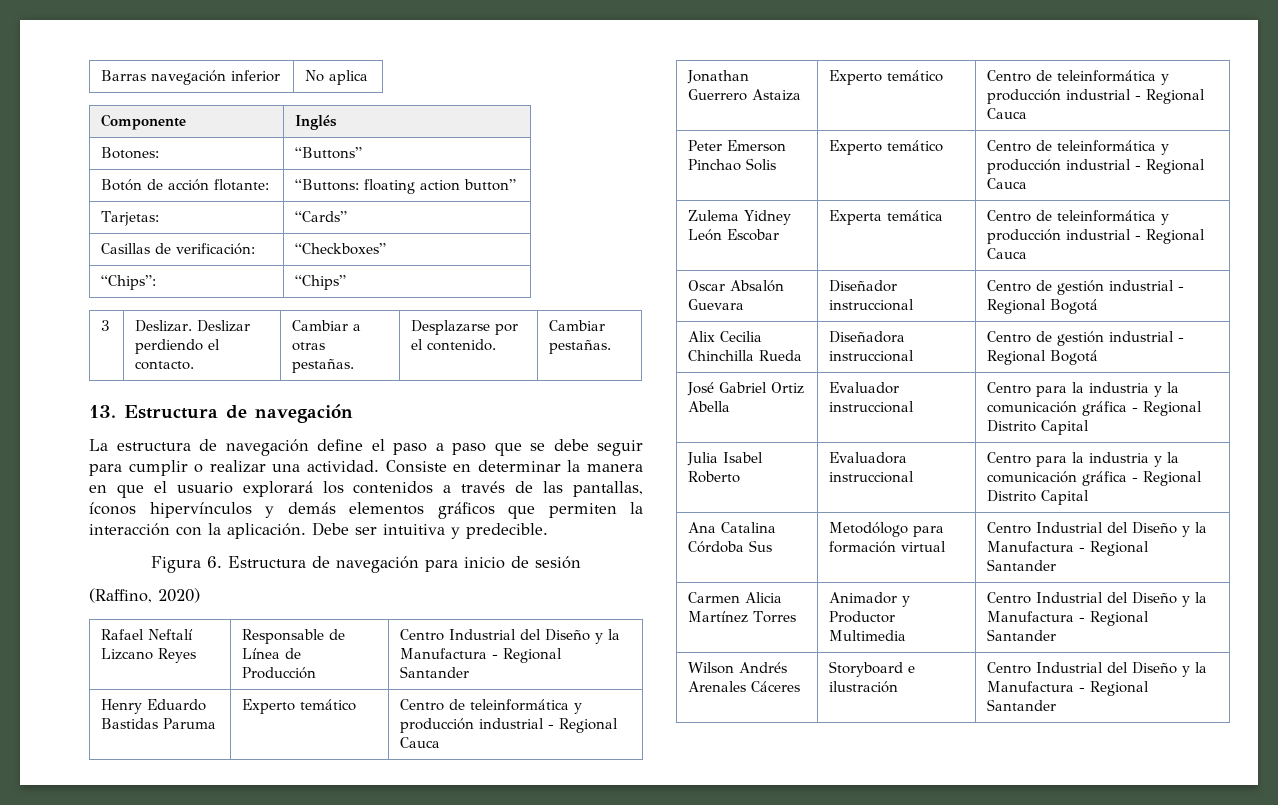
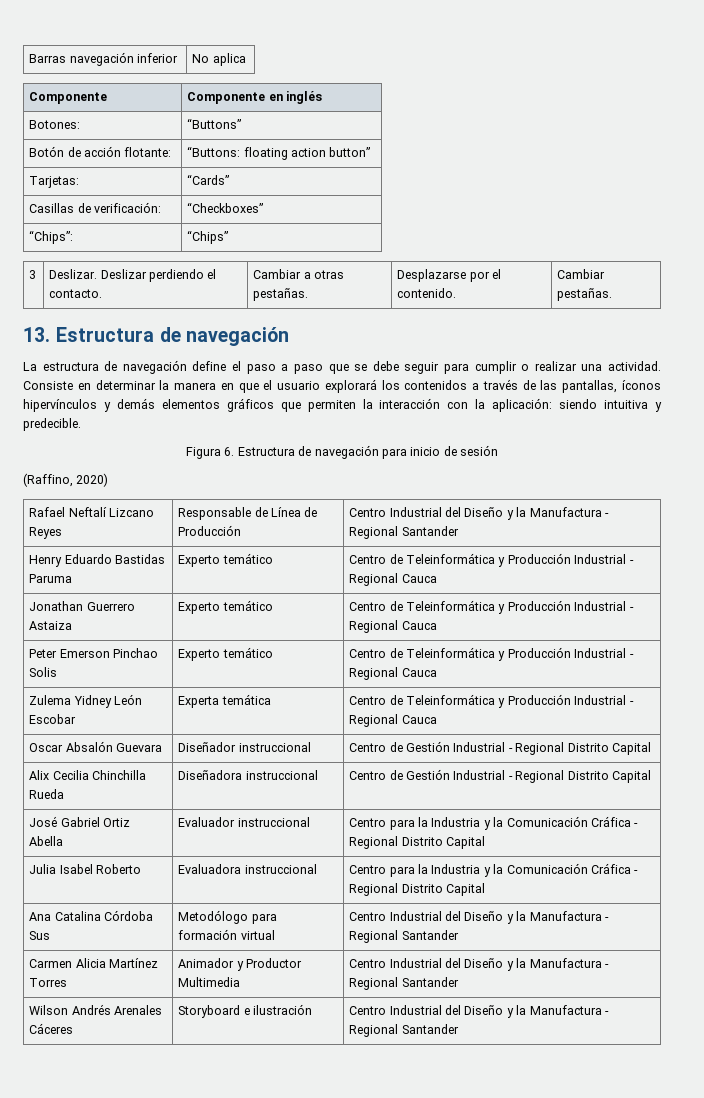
[295,115,338,130] Inglés -> [187,91,323,104] Componente en inglés
[227,522,377,539] aplicación. Debe ser -> [492,398,598,412] aplicación: siendo
[470,699,583,714] [400,718,545,733] teleinformática y producción industrial -> [406,553,627,567] Teleinformática y Producción Industrial
[1057,70,1170,85] [987,89,1132,104] teleinformática y producción industrial -> [406,600,627,614] Teleinformática y Producción Industrial
[1057,140,1170,155] [987,159,1132,174] teleinformática y producción industrial -> [406,647,627,661] Teleinformática y Producción Industrial
[1057,210,1170,225] [987,229,1132,244] teleinformática y producción industrial -> [406,694,627,708] Teleinformática y Producción Industrial
[1057,280,1185,295] [987,299,1099,314] gestión industrial - Regional Bogotá -> [406,741,651,755] Gestión Industrial - Regional Distrito Capital
[1057,331,1185,346] [987,350,1099,365] gestión industrial - Regional Bogotá -> [406,769,651,783] Gestión Industrial - Regional Distrito Capital
[1089,382,1180,397] [987,401,1128,416] industria y la comunicación gráfica -> [431,816,631,830] Industria y la Comunicación Cráfica
[1089,452,1180,467] [987,471,1128,486] industria y la comunicación gráfica -> [431,863,631,877] Industria y la Comunicación Cráfica

